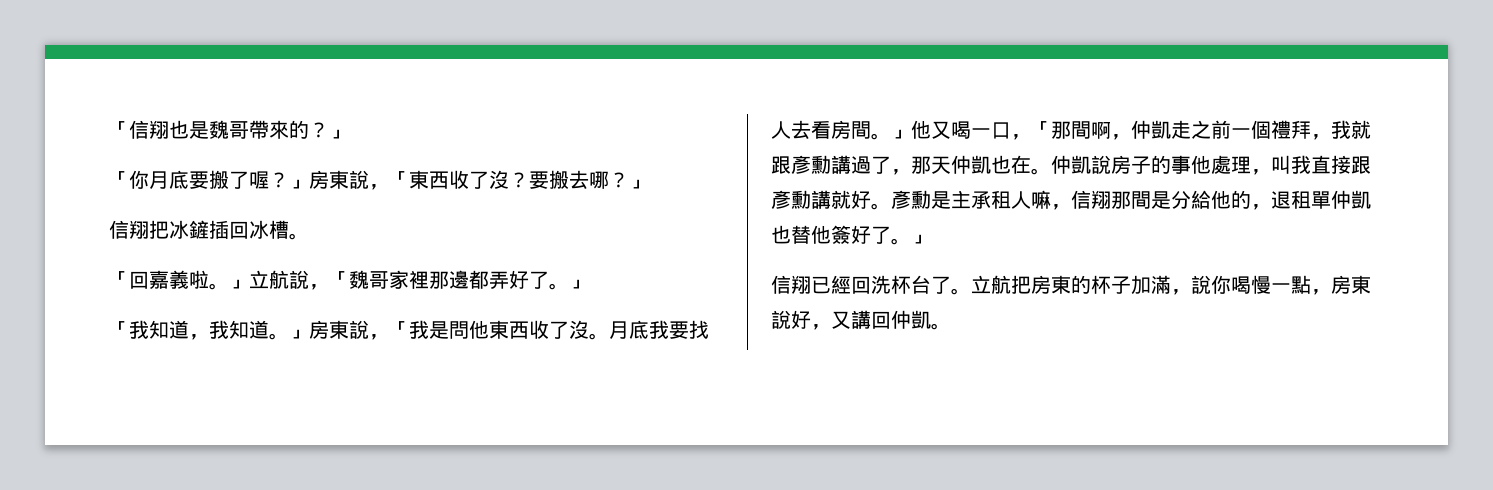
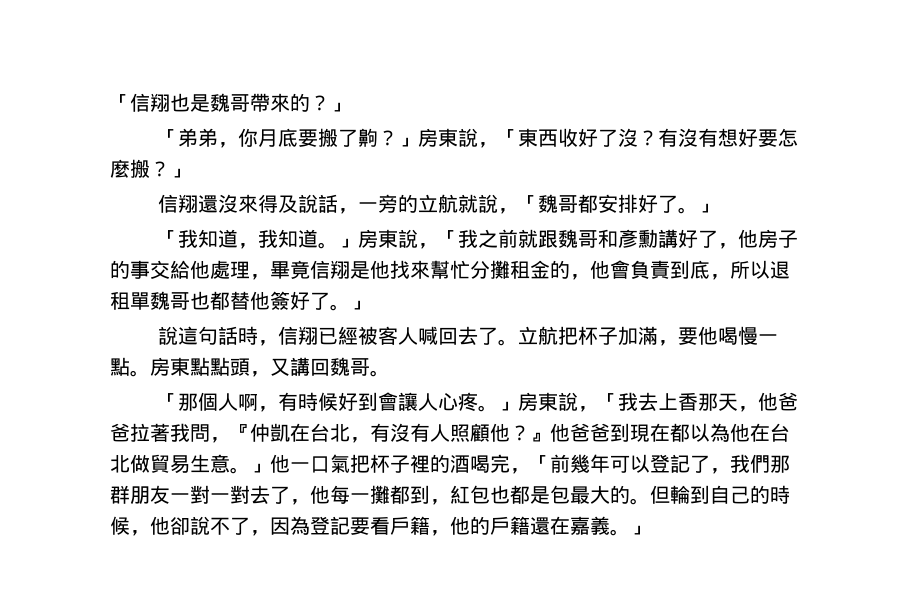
(129, 179) none -> [178,128,239,148] 弟弟，
[249,171,269,189] 喔 -> [358,128,379,147] 齁
[469,170,649,189] [109,220,309,240] [109,270,509,290] 了沒？要搬去哪？」 // 信翔把冰鏟插回冰槽。 // 「回嘉義啦。」立航說，「魏哥家裡那邊都弄 -> [578,128,799,147] [110,159,190,178] [158,194,639,214] 好了沒？有沒有想好要怎麼搬？」 // 信翔還沒來得及說話，一旁的立航就說，「魏哥都安排
[429,320,709,340] [771,120,1371,140] [771,155,1111,175] 是問他東西收了沒。月底我要找人去看房間。」他又喝一口，「那間啊，仲凱走之前一個禮拜，我就跟彥勳講過了，那天仲凱也在。仲凱說 -> [478,229,759,249] 之前就跟魏哥和彥勳講好了，他
(1191, 164) none -> [150,260,190,279] 交給
[1271,155,1371,174] [771,190,1371,210] [771,225,931,245] [771,275,931,294] 叫我直接跟彥勳講就好。彥勳是主承租人嘛，信翔那間是分給他的，退租單仲凱也替他簽好了。」 // 信翔已經回洗杯台 -> [270,260,790,280] [110,291,370,311] [158,326,479,346] 畢竟信翔是他找來幫忙分攤租金的，他會負責到底，所以退租單魏哥也都替他簽好了。」 // 說這句話時，信翔已經被客人喊回去
[1031,275,1091,294] 房東的 -> (579, 335) none
[1191,275,1231,294] 說你 -> [678,326,719,345] 要他
[1311,275,1371,295] [771,310,951,330] ，房東說好，又講回仲凱。 -> [130,357,390,377] [158,392,799,412] [110,423,790,443] [110,454,790,474] [110,485,790,505] [110,516,650,536] 。房東點點頭，又講回魏哥。 // 「那個人啊，有時候好到會讓人心疼。」房東說，「我去上香那天，他爸爸拉著我問，『仲凱在台北，有沒有人照顧他？』他爸爸到現在都以為他在台北做貿易生意。」他一口氣把杯子裡的酒喝完，「前幾年可以登記了，我們那群朋友一對一對去了，他每一攤都到，紅包也都是包最大的。但輪到自己的時候，他卻說不了，因為登記要看戶籍，他的戶籍還在嘉義。」

